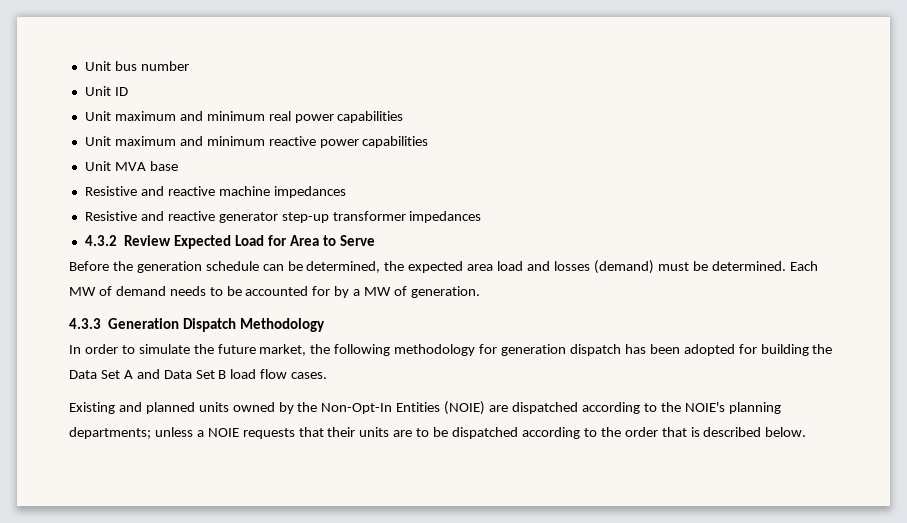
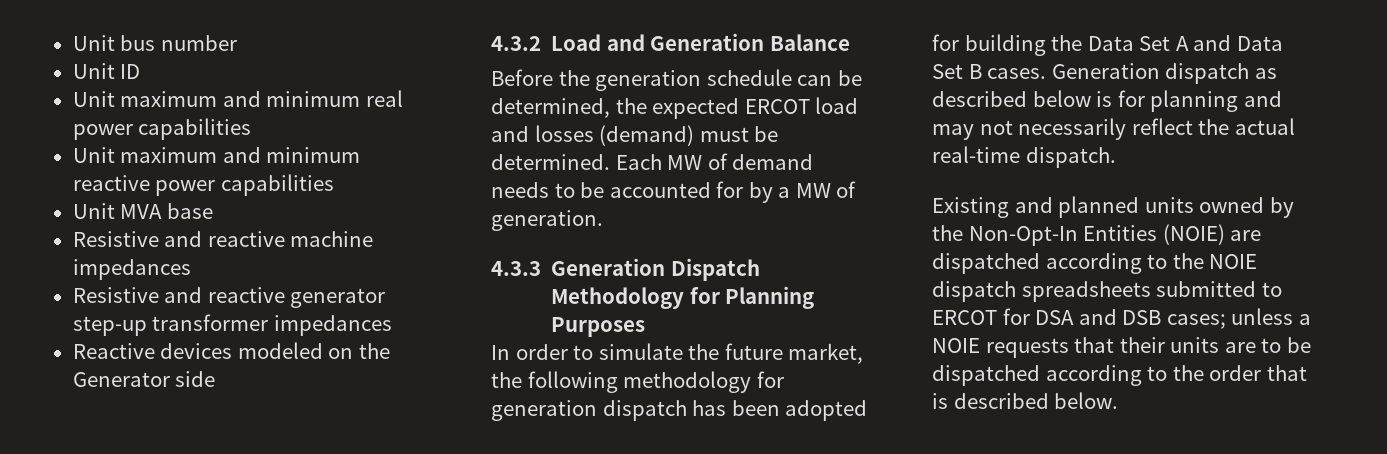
[84,235,375,249] 4.3.2 Review Expected Load for Area to Serve -> [72,342,390,359] [72,371,216,387] [491,33,850,51] Reactive devices modeled on the Generator side // 4.3.2 Load and Generation Balance
[467,264,494,271] area -> [744,99,810,114] ERCOT
(326, 325) none -> [689,286,815,309] [551,317,646,337] for Planning Purposes
[230,369,288,379] load flow -> (982, 71) none
(328, 375) none -> [1051,63,1277,84] [932,90,1282,112] [932,118,1295,140] [932,146,1116,168] Generation dispatch as described below is for planning and may not necessarily reflect the actual real-time dispatch.
[684,402,781,414] [69,427,151,439] NOIE's planning departments; -> [1209,254,1258,269] [932,281,1282,302] [932,308,1226,329] NOIE dispatch spreadsheets submitted to ERCOT for DSA and DSB cases;

